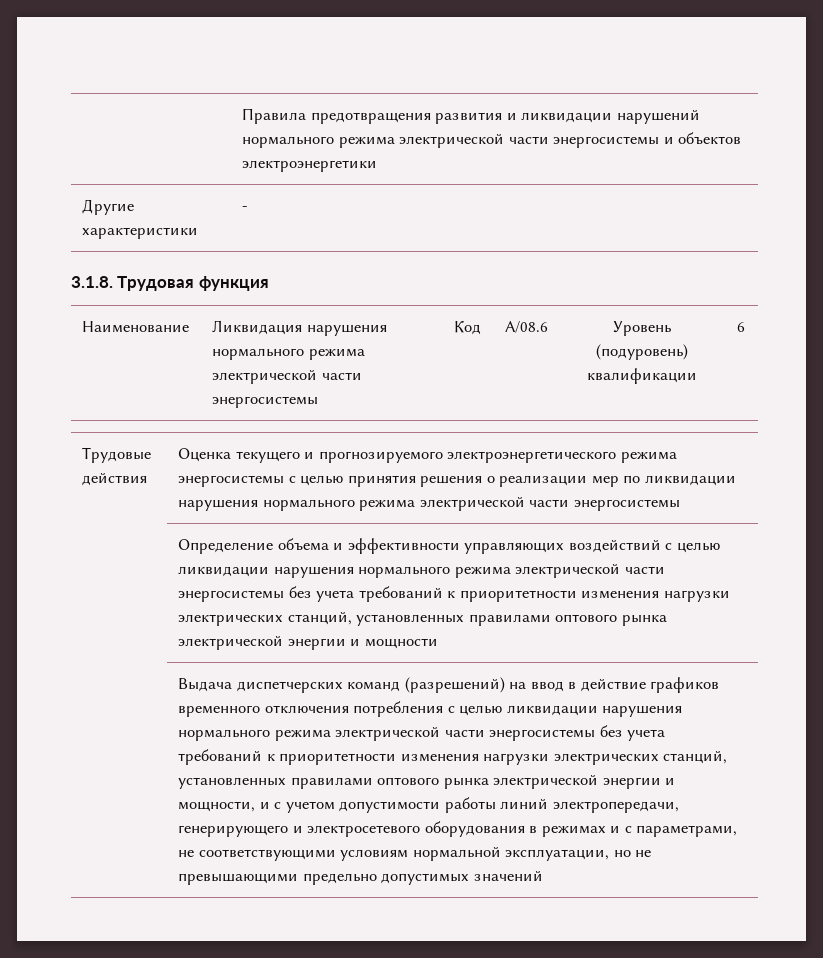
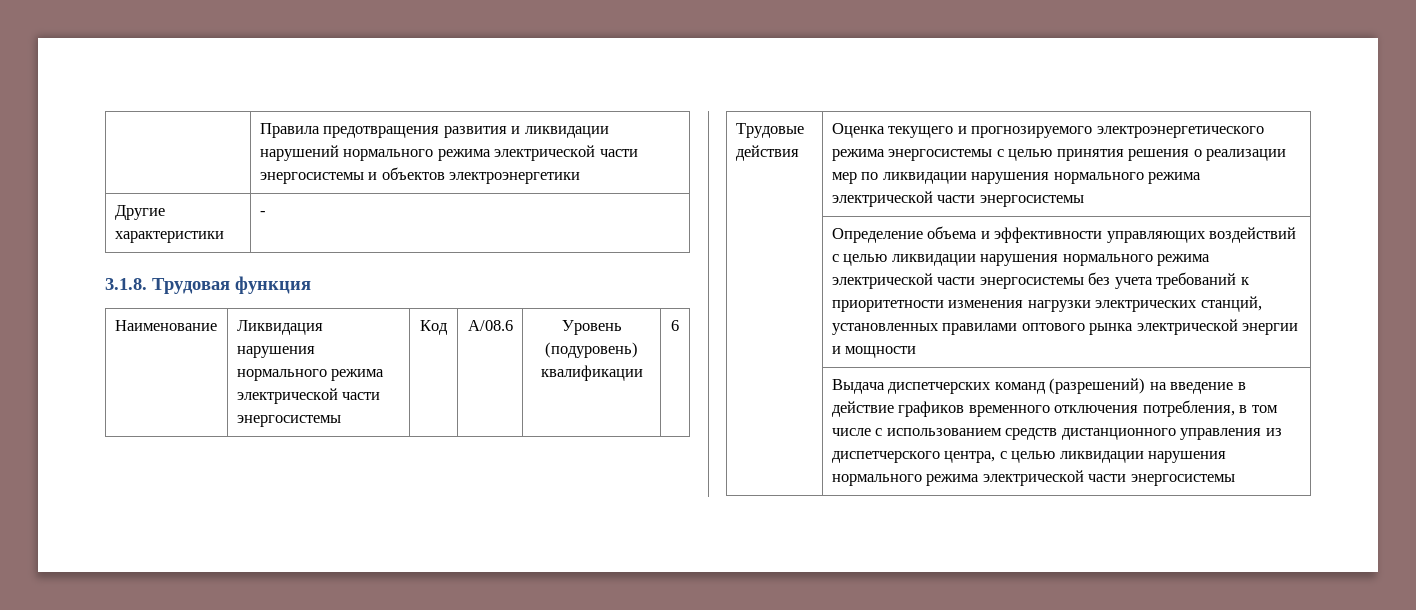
[530,681,564,692] ввод -> [1170,382,1234,394] введение
[353,701,683,717] [178,725,666,741] [178,749,728,765] [178,775,676,789] [178,797,679,813] [178,821,738,837] [178,847,652,861] [178,871,543,885] потребления с целью ликвидации нарушения нормального режима электрической части энергосистемы без учета требований к приоритетности изменения нагрузки электрических станций, установленных правилами оптового рынка электрической энергии и мощности, и с учетом допустимости работы линий электропередачи, генерирующего и электросетевого оборудования в режимах и с параметрами, не соответствующими условиям нормальной эксплуатации, но не превышающими предельно допустимых значений -> [1142,400,1278,417] [831,428,1282,440] [831,451,1227,463] [831,470,1235,486] потребления, в том числе с использованием средств дистанционного управления из диспетчерского центра, с целью ликвидации нарушения нормального режима электрической части энергосистемы

